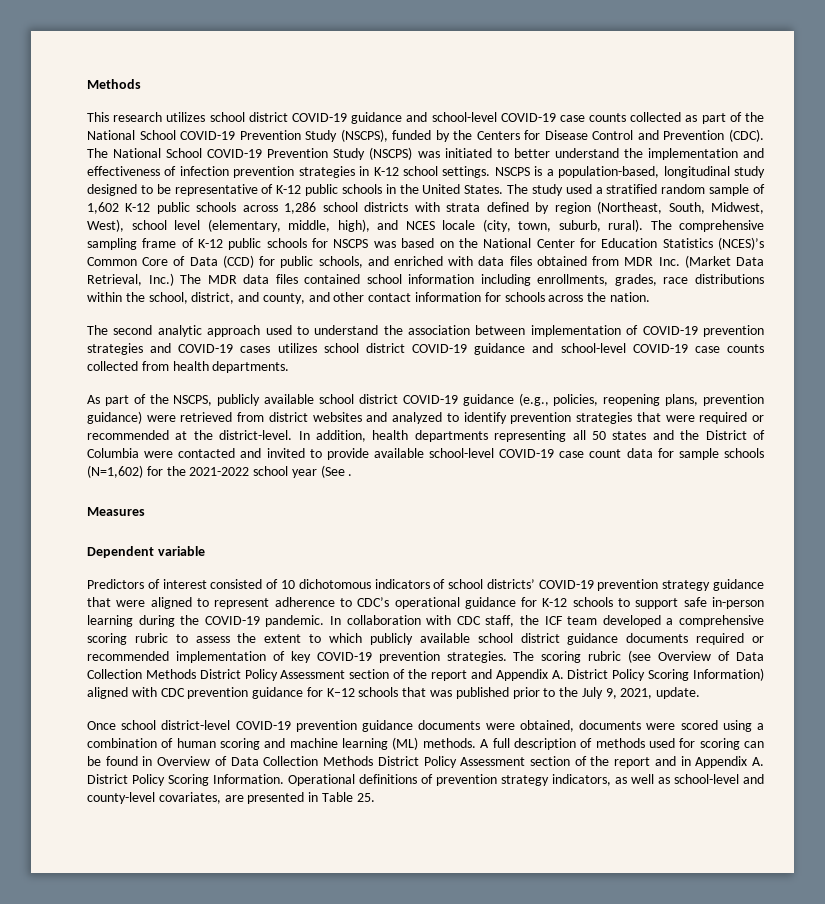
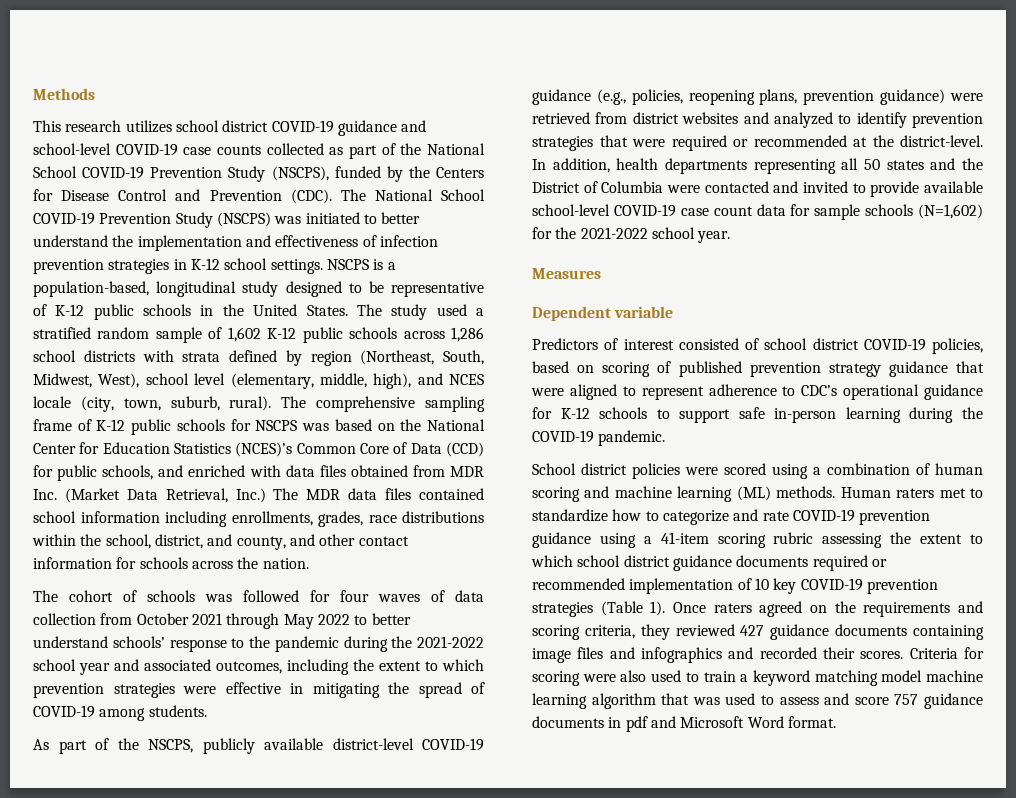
[113,325,764,337] [87,343,764,355] [87,361,290,373] second analytic approach used to understand the association between implementation of COVID-19 prevention strategies and COVID-19 cases utilizes school district COVID-19 guidance and school-level COVID-19 case counts collected from health departments. -> [69,590,484,602] [33,613,411,629] [33,636,484,652] [33,659,484,675] [33,682,485,698] [33,705,207,721] cohort of schools was followed for four waves of data collection from October 2021 through May 2022 to better understand schools’ response to the pandemic during the 2021-2022 school year and associated outcomes, including the extent to which prevention strategies were effective in mitigating the spread of COVID-19 among students.
[319,394,398,404] school district -> [332,738,414,750] district-level
[291,465,353,478] year (See . -> [697,231,731,243] year.
[280,579,594,589] 10 dichotomous indicators of school districts’ COVID-19 -> [764,338,983,354] [532,361,742,377] school district COVID-19 policies, based on scoring of published
[330,615,765,627] [87,633,765,645] [87,650,764,663] [87,668,765,681] [87,687,701,699] [87,720,642,732] In collaboration with CDC staff, the ICF team developed a comprehensive scoring rubric to assess the extent to which publicly available school district guidance documents required or recommended implementation of key COVID-19 prevention strategies. The scoring rubric (see Overview of Data Collection Methods District Policy Assessment section of the report and Appendix A. District Policy Scoring Information) aligned with CDC prevention guidance for K−12 schools that was published prior to the July 9, 2021, update. // Once school district-level COVID-19 prevention guidance documents were obtained, documents -> [532,463,680,479] // School district policies
[480,738,765,750] [87,756,764,768] [87,774,764,786] [87,792,375,804] A full description of methods used for scoring can be found in Overview of Data Collection Methods District Policy Assessment section of the report and in Appendix A. District Policy Scoring Information. Operational definitions of prevention strategy indicators, as well as school-level and county-level covariates, are presented in Table 25. -> [840,487,984,498] [532,509,931,525] [532,532,984,548] [531,555,887,571] [532,578,938,594] [532,601,983,617] [532,624,984,640] [532,647,984,663] [532,670,983,686] [532,693,983,709] [532,716,836,732] Human raters met to standardize how to categorize and rate COVID-19 prevention guidance using a 41-item scoring rubric assessing the extent to which school district guidance documents required or recommended implementation of 10 key COVID-19 prevention strategies (Table 1). Once raters agreed on the requirements and scoring criteria, they reviewed 427 guidance documents containing image files and infographics and recorded their scores. Criteria for scoring were also used to train a keyword matching model machine learning algorithm that was used to assess and score 757 guidance documents in pdf and Microsoft Word format.

